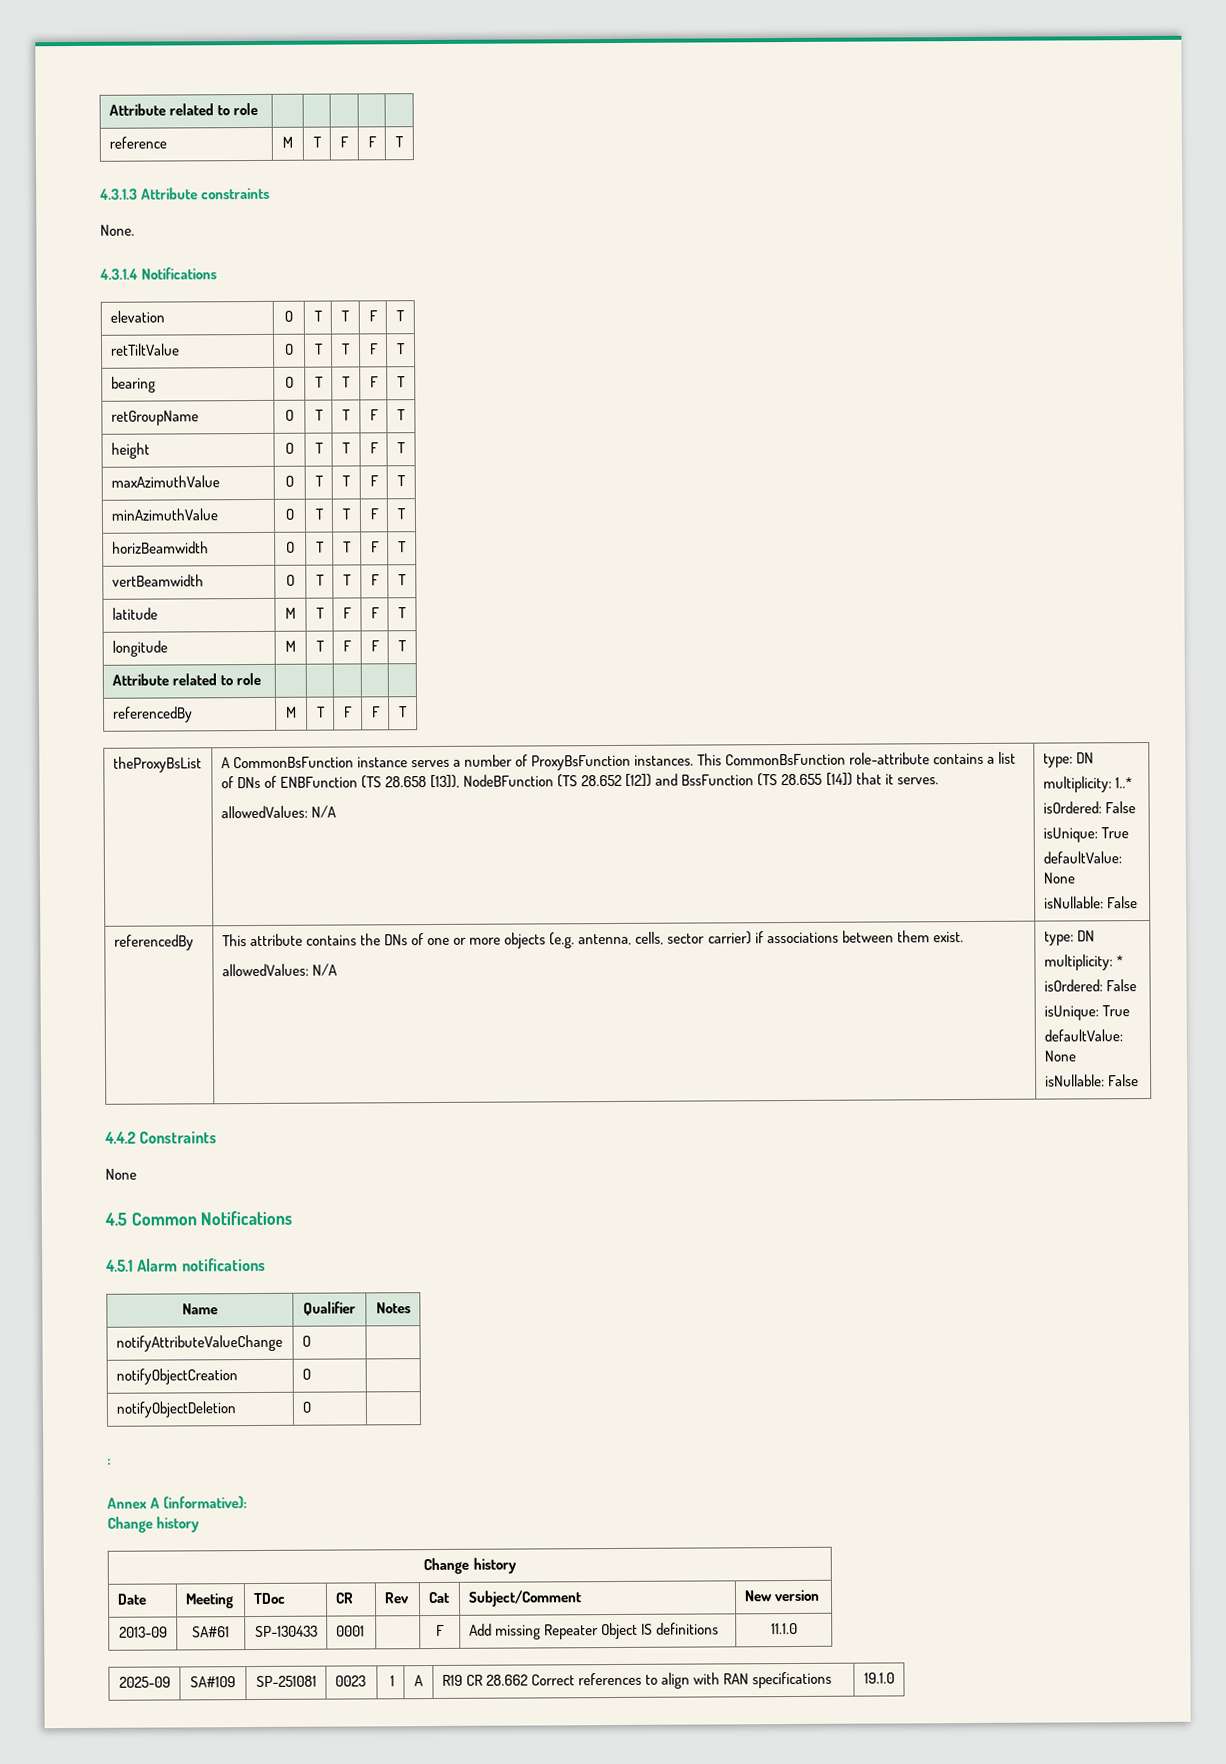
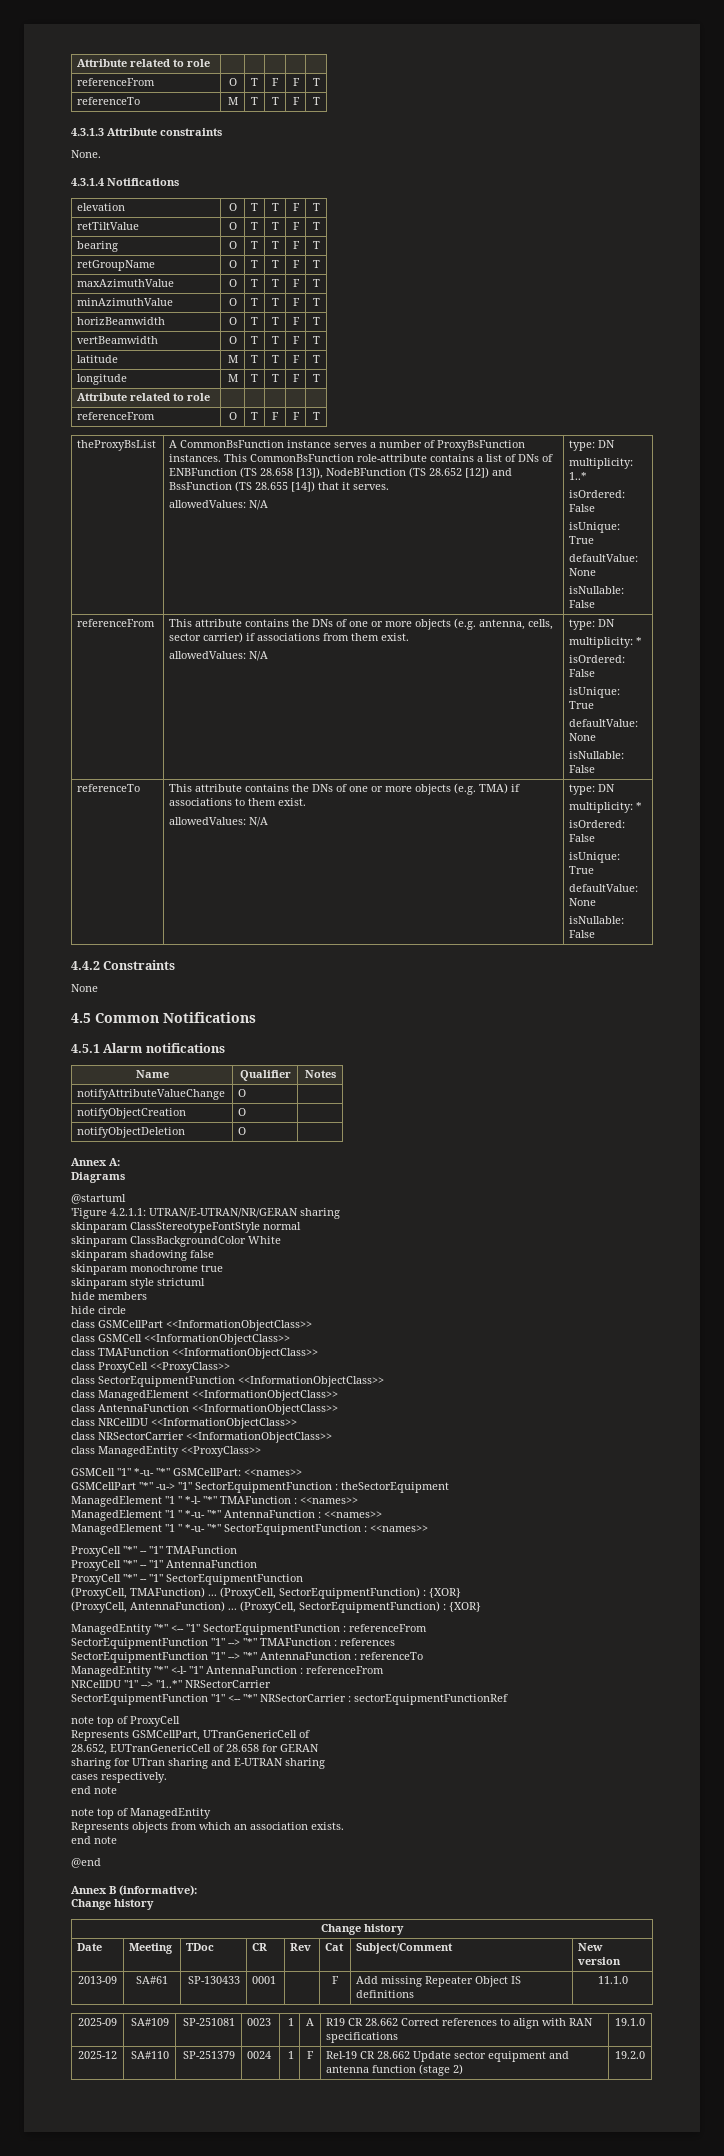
[108,102,258,116] [108,136,167,149] [282,136,293,148] [312,136,322,148] [340,136,349,148] Attribute related to role | | | | | // reference | M | T | F -> [77,59,211,67] [77,78,156,86] [228,78,237,86] [251,78,258,86] [272,78,279,86] [292,78,300,86] [312,78,320,86] [77,97,141,105] [227,97,238,105] [251,97,258,105] [271,97,279,105] Attribute related to role | | | | | // referenceFrom | O | T | F | F | T // referenceTo | M | T | T
[110,442,150,459] [285,442,294,454] [314,442,324,454] [342,442,351,454] [369,442,379,454] [397,442,406,454] // height | O | T | T | F | T -> (320, 264) none
[343,607,352,619] F -> [271,355,279,363] T
[343,640,352,652] F -> [271,374,279,382] T
[112,706,193,723] [286,706,297,718] referencedBy | M -> [77,412,156,420] [228,412,237,420] referenceFrom | O
[113,934,194,951] referencedBy -> [77,619,156,627] referenceFrom
[841,930,894,943] between -> [323,633,410,641] [169,651,269,661] [569,619,616,630] [569,637,643,648] [569,655,626,663] [569,669,596,677] [569,687,621,698] [569,701,595,709] [569,719,639,727] [569,733,597,741] [569,751,625,759] [569,765,596,773] [77,784,141,792] [169,783,521,795] [169,798,246,806] from them exist. // allowedValues: N/A | type: DN // multiplicity: * // isOrdered: False // isUnique: True // defaultValue: None // isNullable: False // referenceTo | This attribute contains the DNs of one or more objects (e.g. TMA) if associations to
[107,1457,111,1465] [107,1497,161,1509] : // Annex A -> [71,1158,120,1166] [71,1172,125,1183] [71,1194,126,1204] [71,1208,340,1219] [71,1222,301,1233] [71,1236,281,1247] [71,1250,214,1261] [71,1264,223,1275] [71,1278,205,1289] [71,1292,147,1300] [71,1306,126,1314] [71,1320,312,1331] [71,1334,290,1345] [71,1348,318,1359] [71,1362,230,1373] [71,1376,384,1387] [71,1390,338,1401] [71,1404,338,1415] [71,1418,297,1429] [71,1432,332,1443] [71,1446,261,1457] [71,1468,302,1476] [71,1482,449,1493] [71,1496,358,1507] [71,1510,382,1521] [71,1524,428,1535] [71,1546,237,1557] [71,1560,257,1571] [71,1574,303,1585] [71,1587,461,1599] [71,1601,481,1613] [71,1624,427,1635] [71,1638,395,1649] [71,1652,423,1663] [71,1666,384,1677] [71,1680,271,1688] [71,1694,508,1705] [71,1716,180,1727] [71,1730,310,1741] [71,1744,319,1755] [71,1758,325,1769] [71,1772,167,1783] [71,1786,117,1794] [71,1808,211,1819] [71,1822,344,1833] [71,1836,117,1844] [71,1858,101,1868] [71,1886,116,1894] Annex A: // Diagrams // @startuml // 'Figure 4.2.1.1: UTRAN/E-UTRAN/NR/GERAN sharing // skinparam ClassStereotypeFontStyle normal // skinparam ClassBackgroundColor White // skinparam shadowing false // skinparam monochrome true // skinparam style strictuml // hide members // hide circle // class GSMCellPart <<InformationObjectClass>> // class GSMCell <<InformationObjectClass>> // class TMAFunction <<InformationObjectClass>> // class ProxyCell <<ProxyClass>> // class SectorEquipmentFunction <<InformationObjectClass>> // class ManagedElement <<InformationObjectClass>> // class AntennaFunction <<InformationObjectClass>> // class NRCellDU <<InformationObjectClass>> // class NRSectorCarrier <<InformationObjectClass>> // class ManagedEntity <<ProxyClass>> // GSMCell "1" *-u- "*" GSMCellPart: <<names>> // GSMCellPart "*" -u-> "1" SectorEquipmentFunction : theSectorEquipment // ManagedElement "1 " *-l- "*" TMAFunction : <<names>> // ManagedElement "1 " *-u- "*" AntennaFunction : <<names>> // ManagedElement "1 " *-u- "*" SectorEquipmentFunction : <<names>> // ProxyCell "*" -- "1" TMAFunction // ProxyCell "*" -- "1" AntennaFunction // ProxyCell "*" -- "1" SectorEquipmentFunction // (ProxyCell, TMAFunction) ... (ProxyCell, SectorEquipmentFunction) : {XOR} // (ProxyCell, AntennaFunction) ... (ProxyCell, SectorEquipmentFunction) : {XOR} // ManagedEntity "*" <-- "1" SectorEquipmentFunction : referenceFrom // SectorEquipmentFunction "1" --> "*" TMAFunction : references // SectorEquipmentFunction "1" --> "*" AntennaFunction : referenceTo // ManagedEntity "*" <-l- "1" AntennaFunction : referenceFrom // NRCellDU "1" --> "1..*" NRSectorCarrier // SectorEquipmentFunction "1" <-- "*" NRSectorCarrier : sectorEquipmentFunctionRef // note top of ProxyCell // Represents GSMCellPart, UTranGenericCell of // 28.652, EUTranGenericCell of 28.658 for GERAN // sharing for UTran sharing and E-UTRAN sharing // cases respectively. // end note // note top of ManagedEntity // Represents objects from which an association exists. // end note // @end // Annex B
(895, 1678) none -> [78,2051,117,2059] [130,2051,169,2059] [182,2051,235,2059] [247,2051,272,2059] [287,2051,294,2059] [307,2051,314,2059] [326,2051,570,2062] [326,2064,464,2076] [615,2051,645,2059] // 2025-12 | SA#110 | SP-251379 | 0024 | 1 | F | Rel-19 CR 28.662 Update sector equipment and antenna function (stage 2) | 19.2.0

